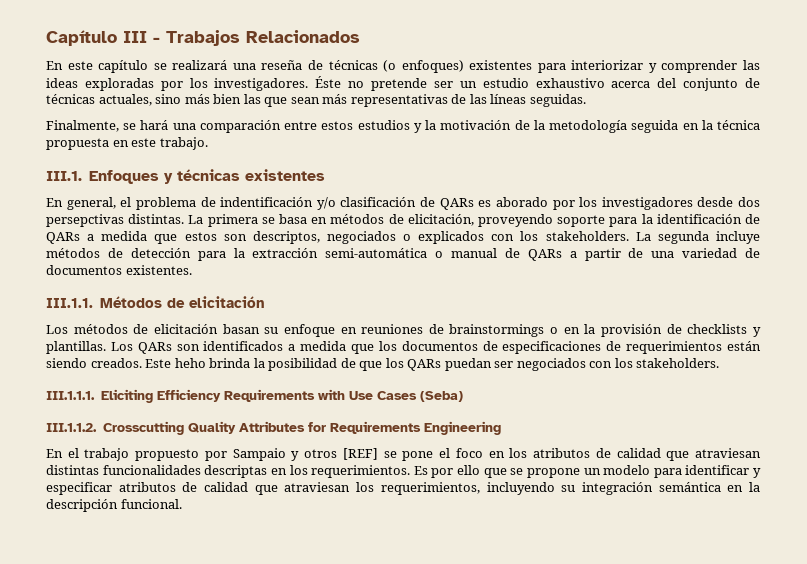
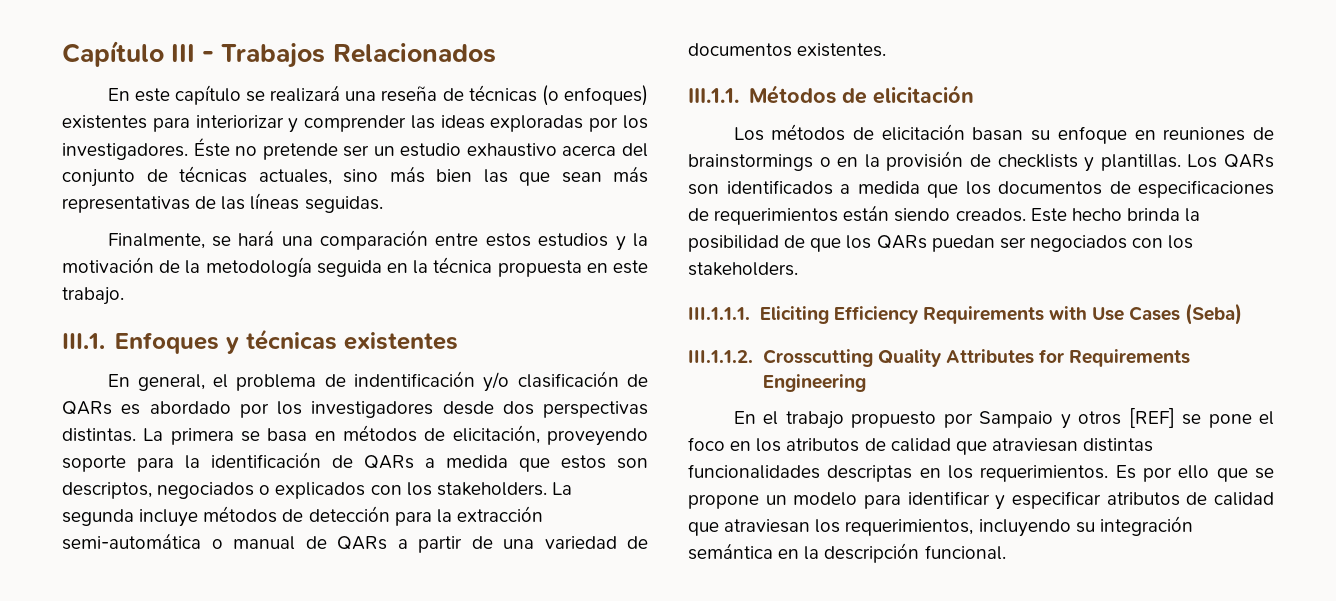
[495,197,548,207] aborado -> [149,401,231,414] abordado
[46,214,124,227] persepctivas -> [543,401,648,418] perspectivas
[174,358,206,368] heho -> [1071,208,1122,221] hecho

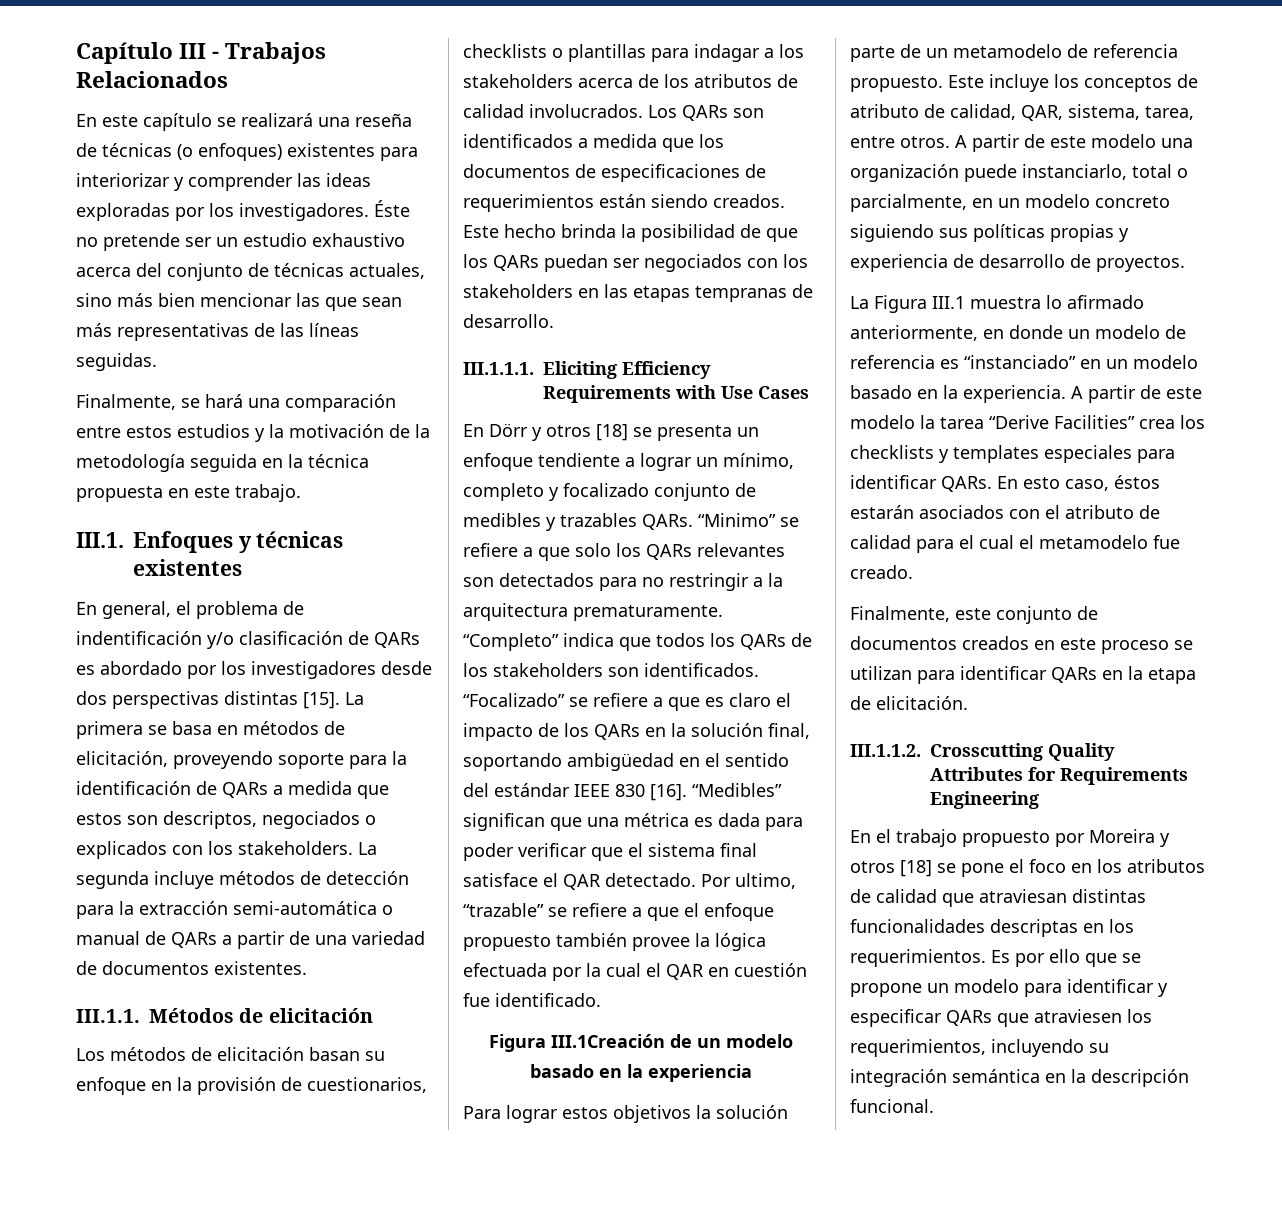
(472, 175) none -> [200,293,292,307] mencionar
[62,428,136,442] distintas. -> [224,691,340,709] distintas [15].
[1163,127,1274,141] [688,151,1181,172] reuniones de brainstormings o en la provisión de checklists y plantillas. -> [177,1077,427,1095] [463,44,804,62] [463,74,798,88] [463,104,643,118] la provisión de cuestionarios, checklists o plantillas para indagar a los stakeholders acerca de los atributos de calidad involucrados.
[688,262,798,276] stakeholders. -> [463,284,813,302] [463,314,554,328] stakeholders en las etapas tempranas de desarrollo.
[1185,303,1243,325] (Seba) -> [463,423,759,441] [463,453,794,471] [463,483,756,501] [463,513,799,531] [463,543,785,561] [463,573,783,591] [463,603,723,621] [463,633,812,651] [463,663,759,677] [463,693,791,711] [463,723,810,741] [463,753,789,771] [463,783,782,801] [463,813,803,831] [463,843,757,861] [463,873,796,890] [463,903,774,921] [463,933,766,951] [463,963,807,981] [463,993,601,1007] [489,1034,793,1052] [530,1064,752,1082] [463,1105,788,1123] [850,44,1178,62] [850,74,1198,92] [850,104,1194,121] [850,134,1193,152] [850,164,1188,182] [850,194,1170,212] [850,224,1129,242] [850,254,1185,272] [850,295,1144,313] [850,325,1186,341] [850,355,1198,369] [850,385,1202,403] [850,415,1205,429] [850,445,1175,463] [850,475,1160,492] [850,505,1160,519] [850,535,1180,553] [850,565,913,579] [850,606,1098,624] [850,636,1193,654] [850,666,1196,684] [850,696,968,710] // En Dörr y otros [18] se presenta un enfoque tendiente a lograr un mínimo, completo y focalizado conjunto de medibles y trazables QARs. “Minimo” se refiere a que solo los QARs relevantes son detectados para no restringir a la arquitectura prematuramente. “Completo” indica que todos los QARs de los stakeholders son identificados. “Focalizado” se refiere a que es claro el impacto de los QARs en la solución final, soportando ambigüedad en el sentido del estándar IEEE 830 [16]. “Medibles” significan que una métrica es dada para poder verificar que el sistema final satisface el QAR detectado. Por ultimo, “trazable” se refiere a que el enfoque propuesto también provee la lógica efectuada por la cual el QAR en cuestión fue identificado. // Figura III.1Creación de un modelo basado en la experiencia // Para lograr estos objetivos la solución parte de un metamodelo de referencia propuesto. Este incluye los conceptos de atributo de calidad, QAR, sistema, tarea, entre otros. A partir de este modelo una organización puede instanciarlo, total o parcialmente, en un modelo concreto siguiendo sus políticas propias y experiencia de desarrollo de proyectos. // La Figura III.1 muestra lo afirmado anteriormente, en donde un modelo de referencia es “instanciado” en un modelo basado en la experiencia. A partir de este modelo la tarea “Derive Facilities” crea los checklists y templates especiales para identificar QARs. En esto caso, éstos estarán asociados con el atributo de calidad para el cual el metamodelo fue creado. // Finalmente, este conjunto de documentos creados en este proceso se utilizan para identificar QARs en la etapa de elicitación.
[979,408,1175,429] Sampaio y otros [REF] -> [1089,829,1170,847] [850,860,932,877] Moreira y otros [18]
[1106,492,1274,506] [688,519,811,536] atributos de calidad que atraviesan -> [946,1009,1122,1027] QARs que atraviesen

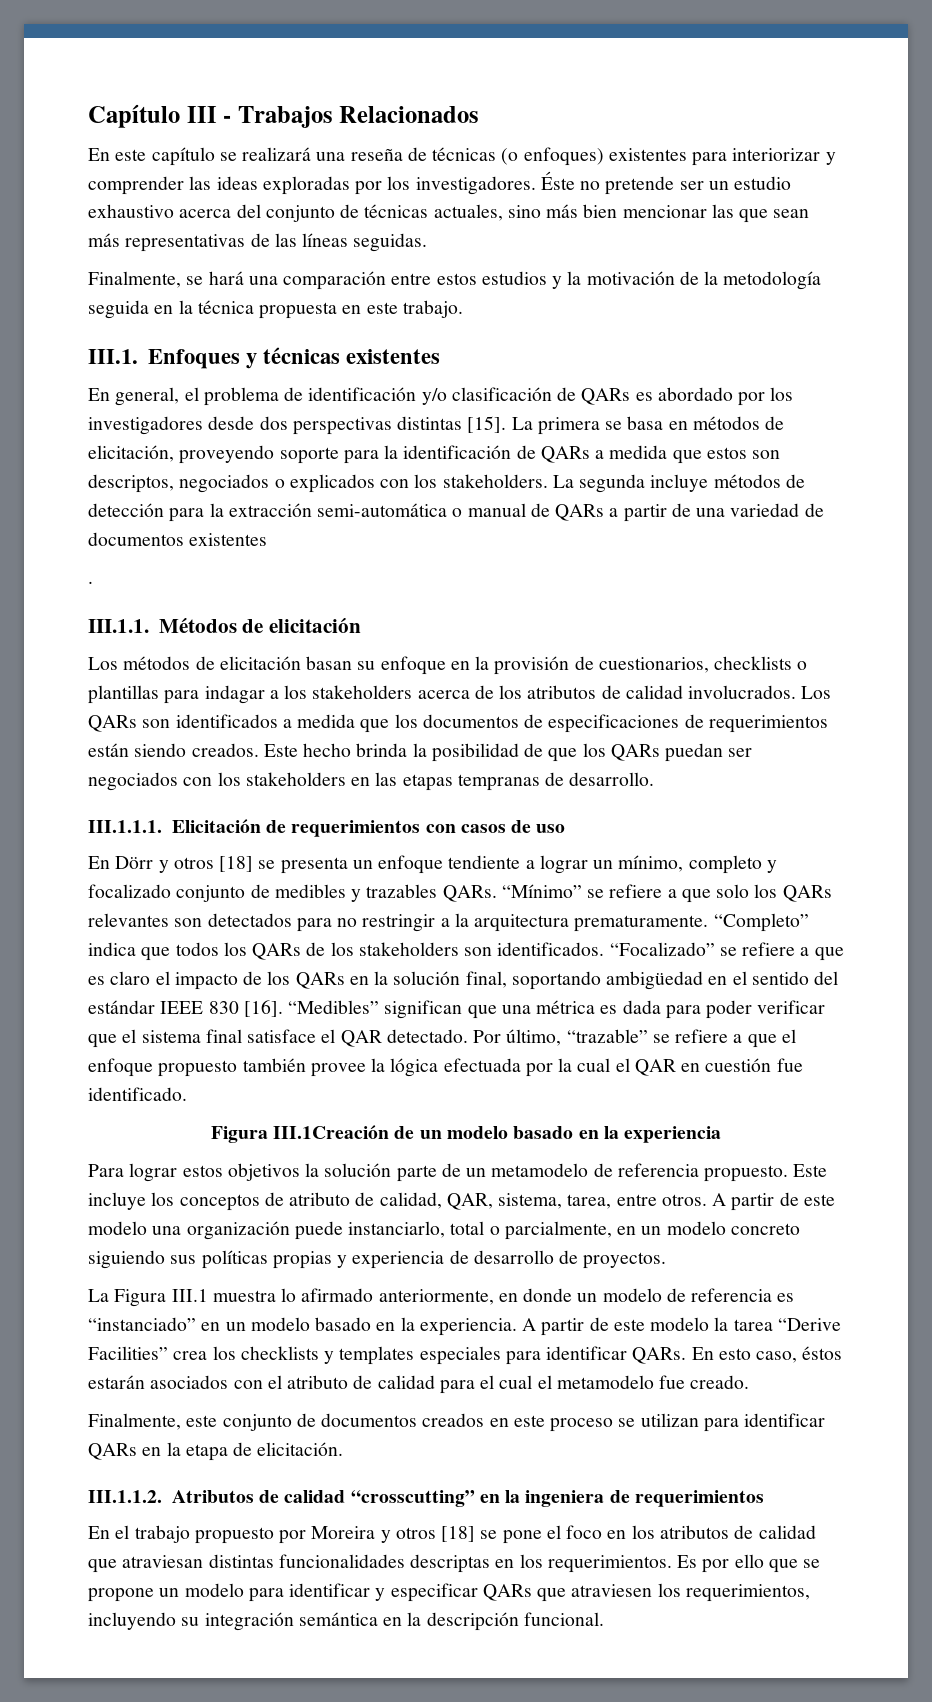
[76,631,202,645] indentificación -> [308,387,417,401] identificación
[214,961,307,975] existentes. -> [189,533,268,546] [88,581,93,584] existentes // .
[543,361,711,379] [543,385,809,403] Eliciting Efficiency Requirements with Use Cases -> [171,819,566,837] Elicitación de requerimientos con casos de uso
[698,513,776,527] “Minimo” -> [501,884,582,898] “Mínimo”
[735,873,796,889] ultimo, -> [506,1029,562,1046] último,
[930,743,1115,761] [930,767,1188,785] [930,791,1039,809] Crosscutting Quality Attributes for Requirements Engineering -> [171,1490,764,1507] Atributos de calidad “crosscutting” en la ingeniera de requerimientos

